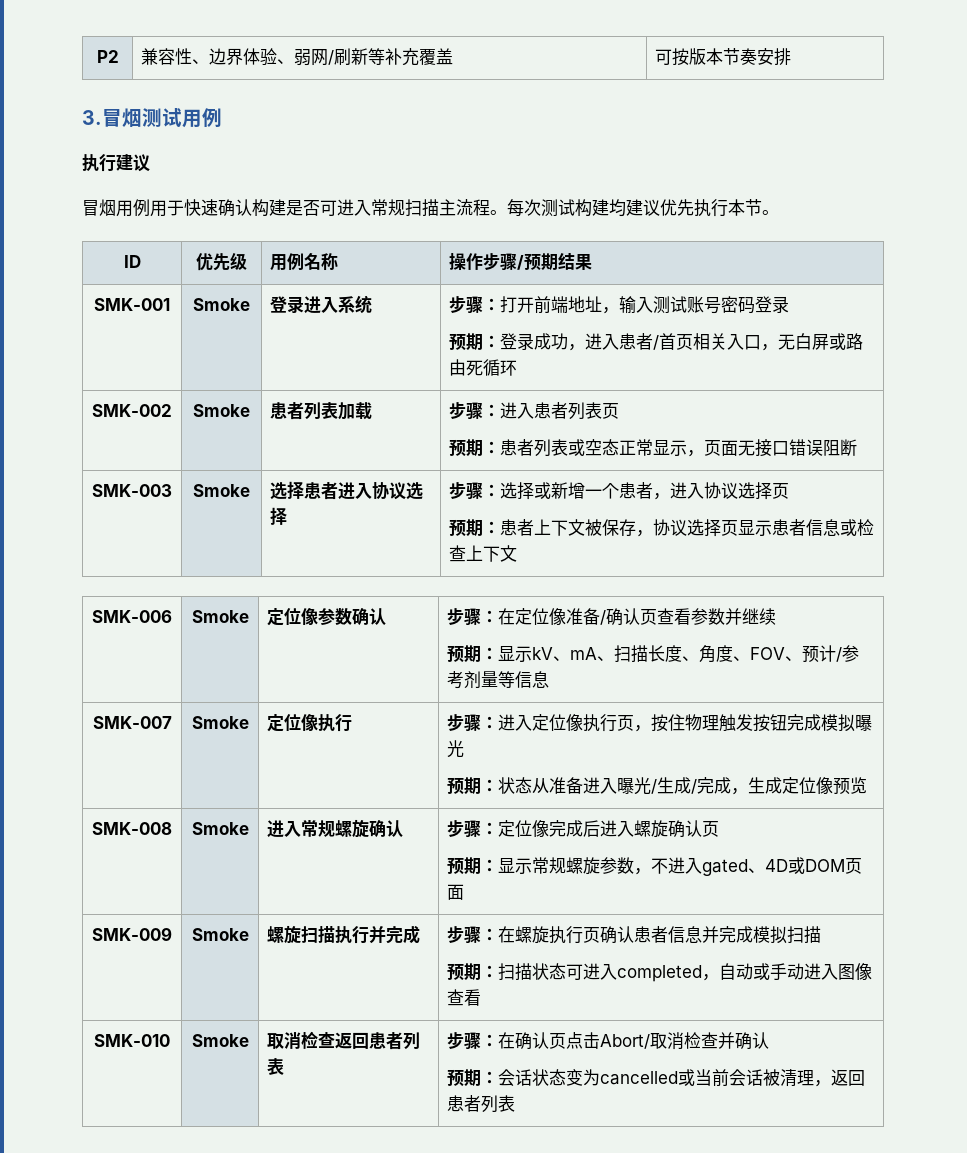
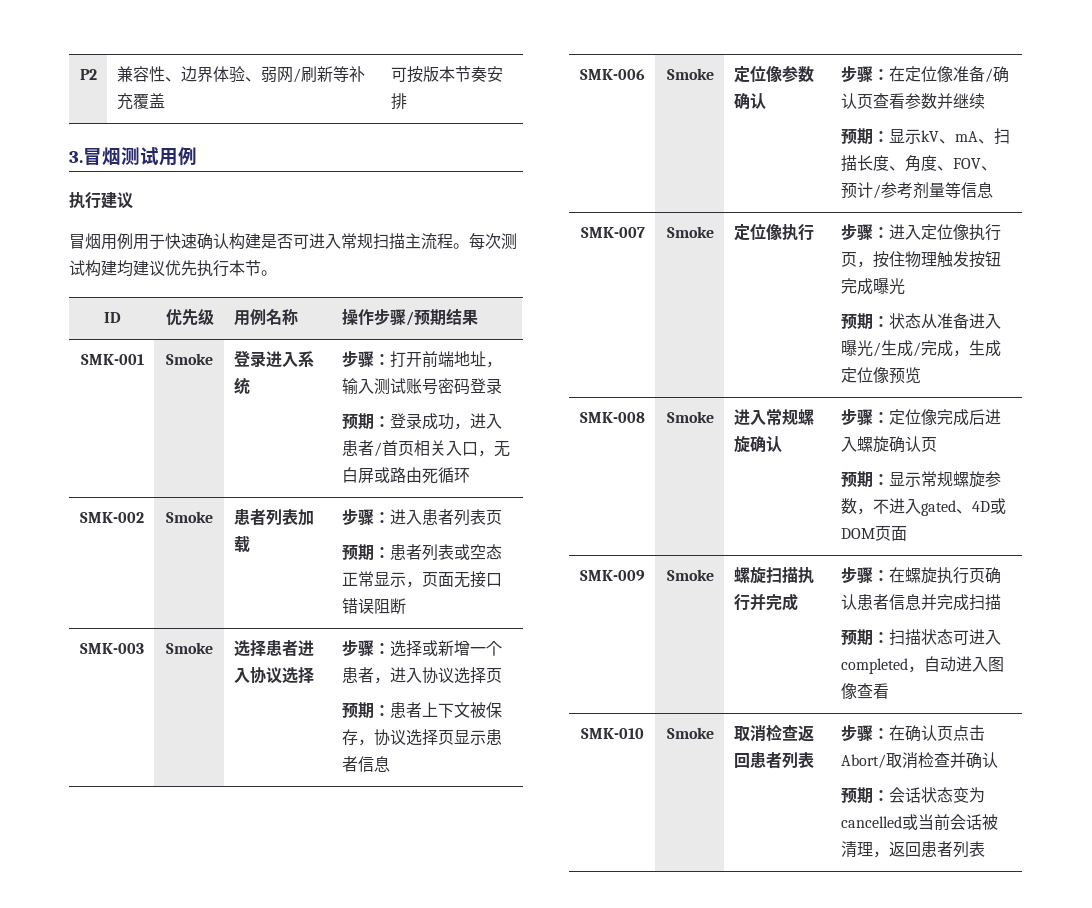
[840,519,875,536] [449,545,518,562] 或检查上下文 -> (391, 764) none
[821,714,856,732] 模拟 -> (874, 286) none
[753,926,788,944] 模拟 -> (970, 602) none
[753,963,805,981] 或手动 -> (957, 664) none

